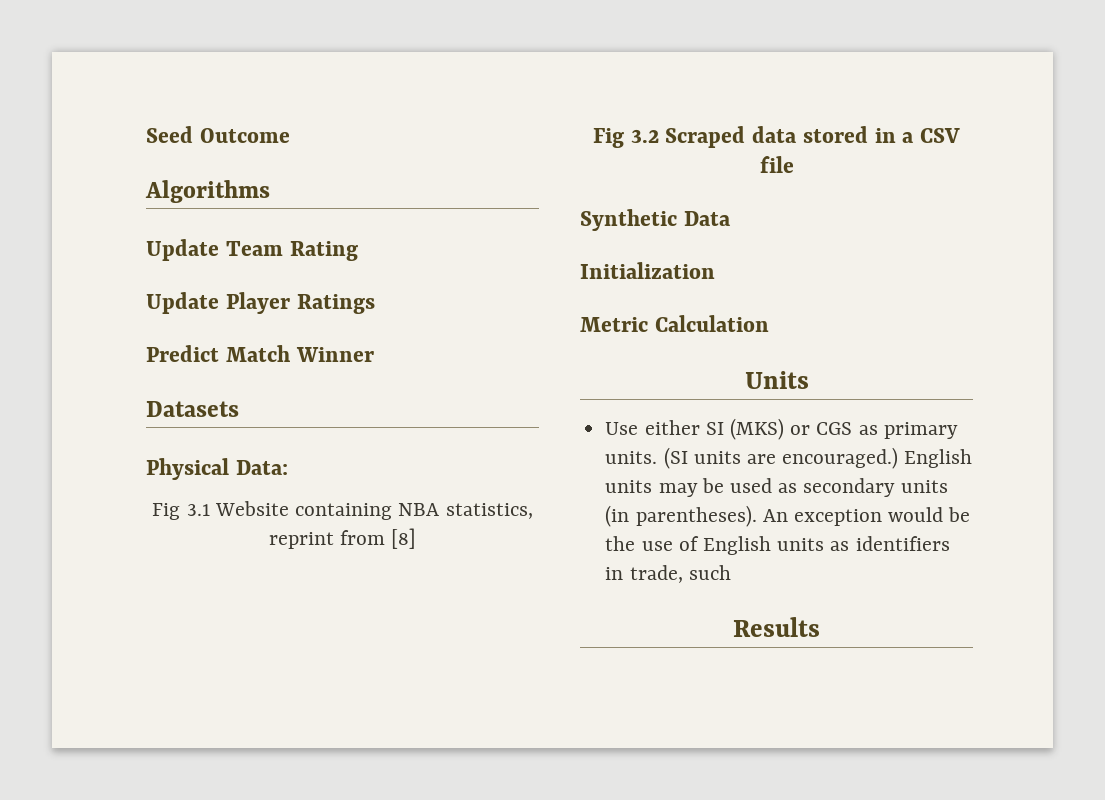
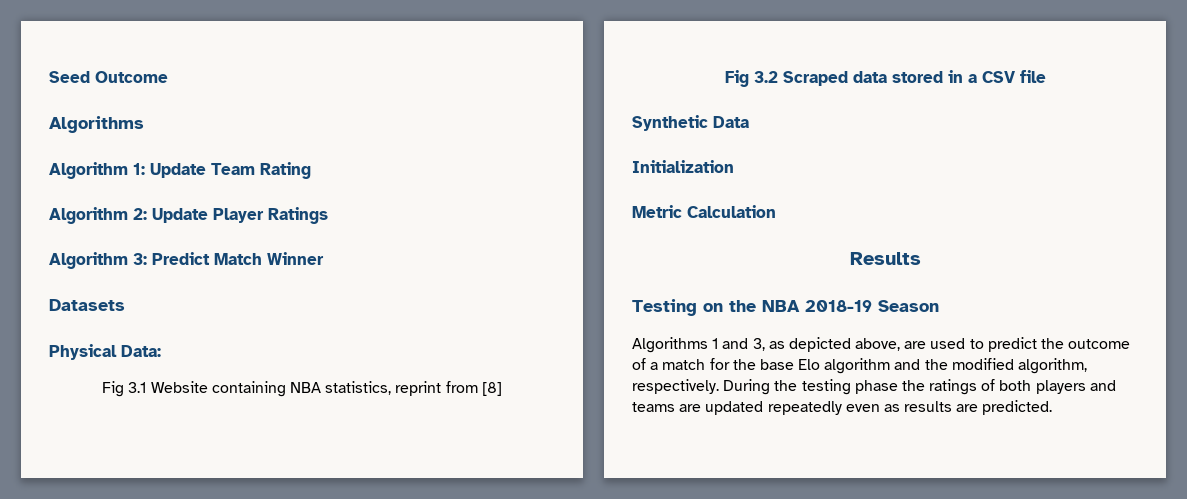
(270, 191) none -> [49,162,145,179] Algorithm 1:
(358, 251) none -> [49,207,147,224] Algorithm 2:
(375, 304) none -> [49,252,147,269] Algorithm 3:
[744,371,809,389] [605,418,958,440] [605,447,973,469] [605,478,948,497] [605,505,971,527] [605,536,950,555] [605,565,731,583] [733,617,820,637] Units // Use either SI (MKS) or CGS as primary units. (SI units are encouraged.) English units may be used as secondary units (in parentheses). An exception would be the use of English units as identifiers in trade, such // Results -> [849,252,921,265] [632,299,939,316] [632,337,1131,353] [632,358,1088,374] [632,379,1116,395] [632,400,1053,415] Results // Testing on the NBA 2018-19 Season // Algorithms 1 and 3, as depicted above, are used to predict the outcome of a match for the base Elo algorithm and the modified algorithm, respectively. During the testing phase the ratings of both players and teams are updated repeatedly even as results are predicted.

